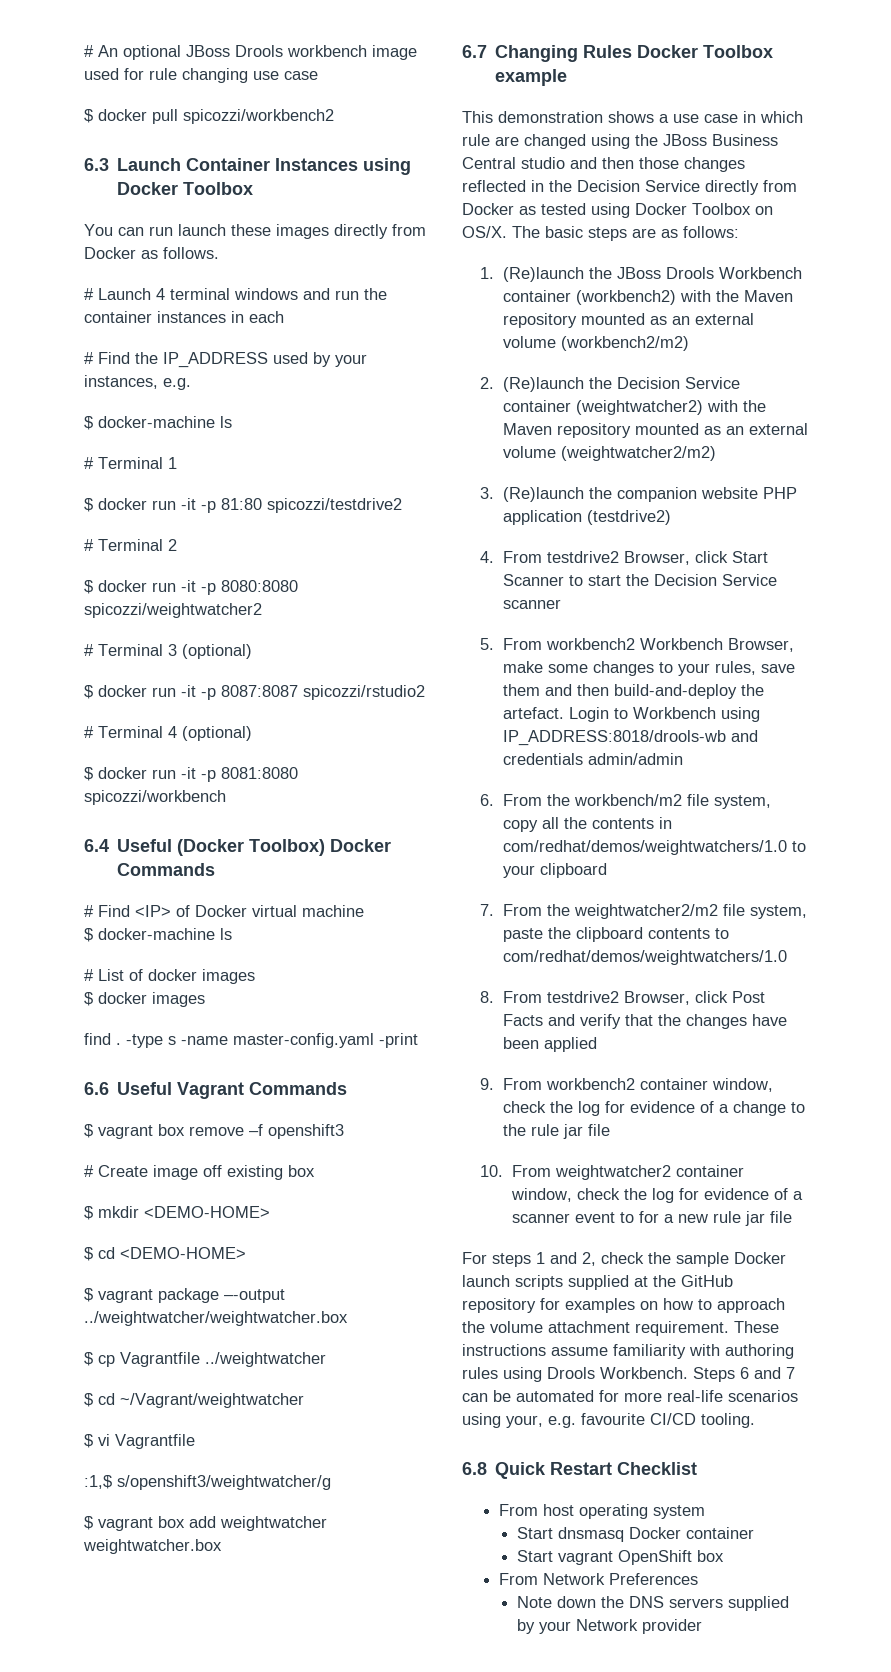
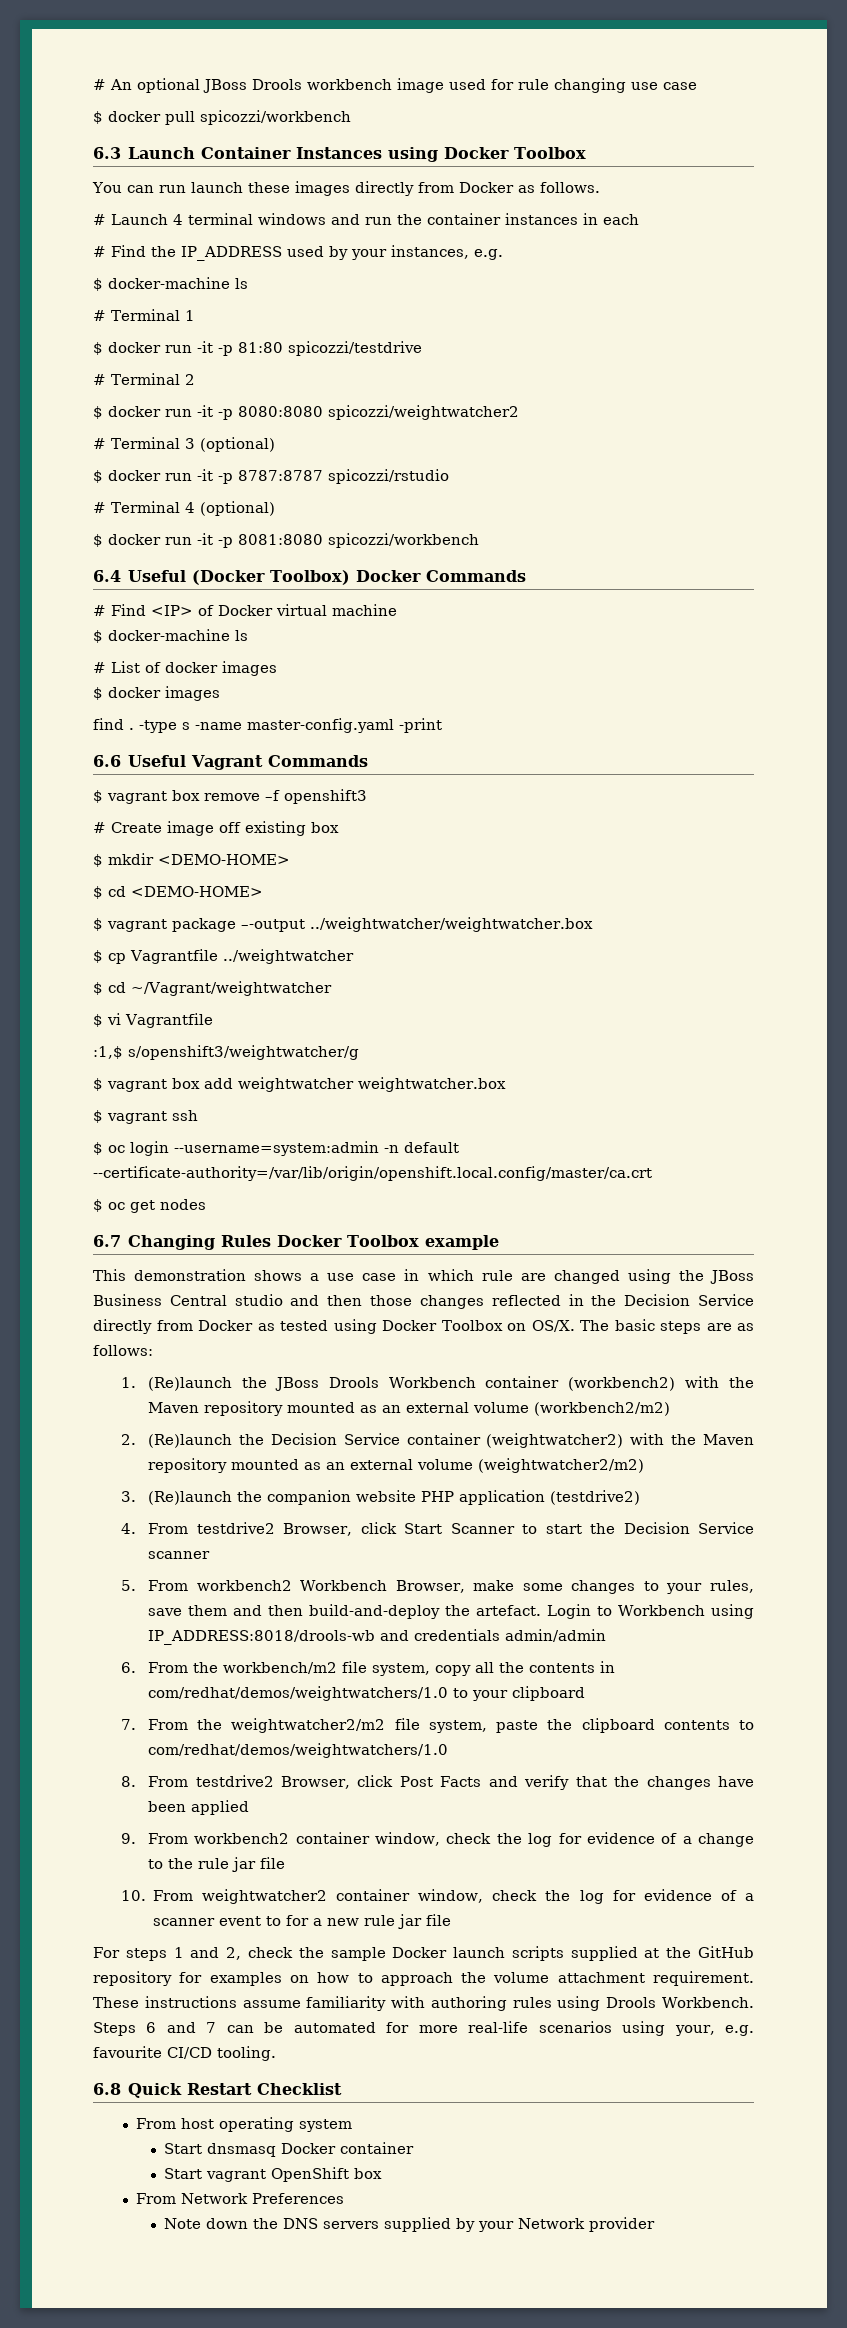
[183,109,334,124] spicozzi/workbench2 -> [200,110,351,125] spicozzi/workbench
[267,498,402,513] spicozzi/testdrive2 -> [288,341,422,356] spicozzi/testdrive
[221,685,425,700] 8087:8087 spicozzi/rstudio2 -> [238,469,449,484] 8787:8787 spicozzi/rstudio
(222, 1546) none -> [93,1110,198,1124] [93,1141,459,1156] [93,1166,652,1181] [93,1199,206,1213] // $ vagrant ssh // $ oc login --username=system:admin -n default --certificate-authority=/var/lib/origin/openshift.local.config/master/ca.crt // $ oc get nodes

